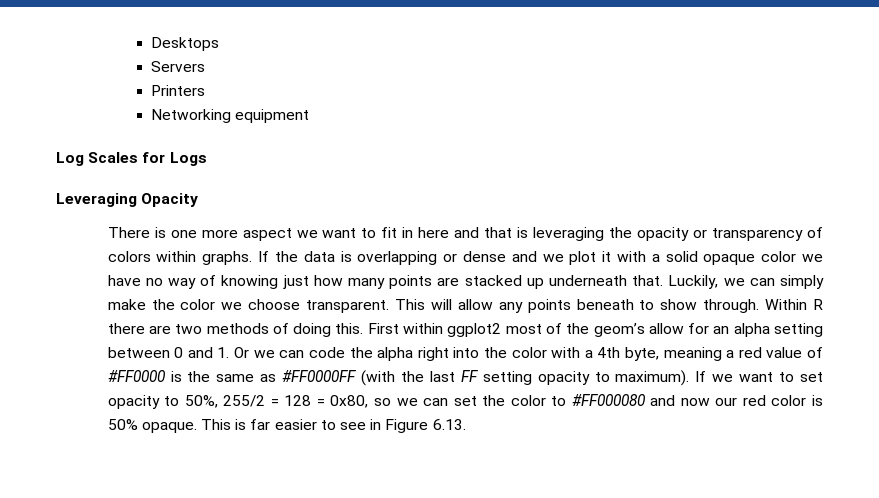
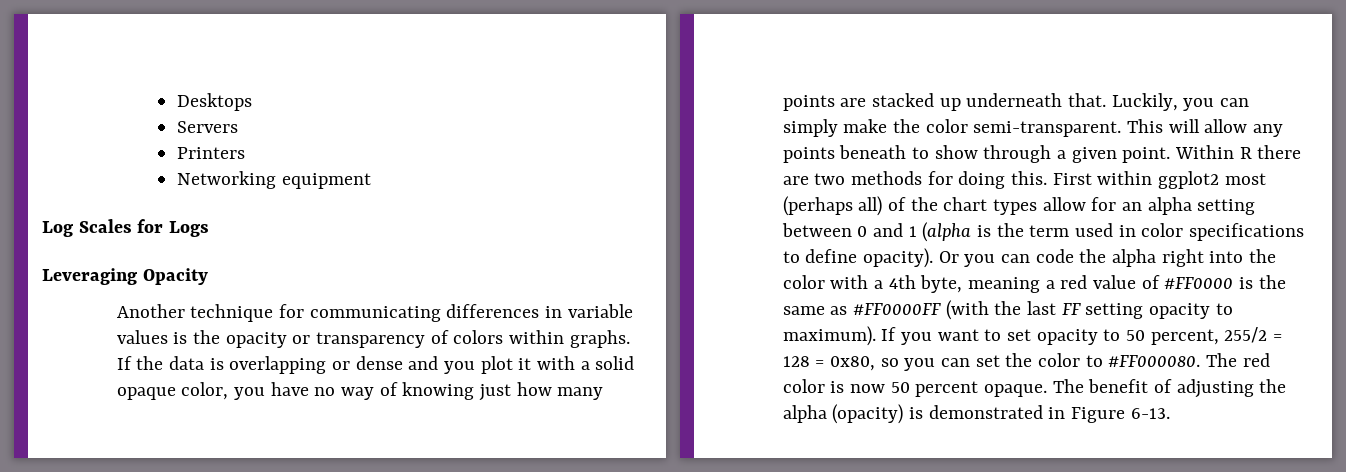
[107,227,605,241] There is one more aspect we want to fit in here and that is leveraging -> [116,304,633,322] [116,330,188,344] Another technique for communicating differences in variable values is
[542,254,564,262] we -> [443,361,475,374] you
[761,251,823,262] color we -> [181,382,265,400] color, you
[723,278,745,286] we -> [1183,98,1215,111] you
[221,299,390,313] we choose transparent. -> [973,121,1122,137] semi-transparent.
[703,299,760,313] through. -> [983,145,1171,163] through a given point.
[272,323,289,334] of -> [927,171,953,185] for
[545,323,645,337] of the geom’s -> [782,196,1037,216] (perhaps all) of the chart types
[217,347,275,358] 1. Or we -> [908,222,1304,242] [782,248,996,268] 1 (alpha is the term used in color specifications to define opacity). Or you
[712,374,734,382] we -> [900,332,932,345] you
[184,395,218,408] 50%, -> [1125,329,1219,345] 50 percent,
[396,398,418,406] we -> [904,358,936,371] you
[571,394,823,406] [107,419,366,433] #FF000080 and now our red color is 50% opaque. This is far easier to see -> [1108,353,1270,367] [782,379,1287,398] [782,404,1043,424] #FF000080. The red color is now 50 percent opaque. The benefit of adjusting the alpha (opacity) is demonstrated
[432,419,466,430] 6.13. -> [1130,408,1170,419] 6-13.

